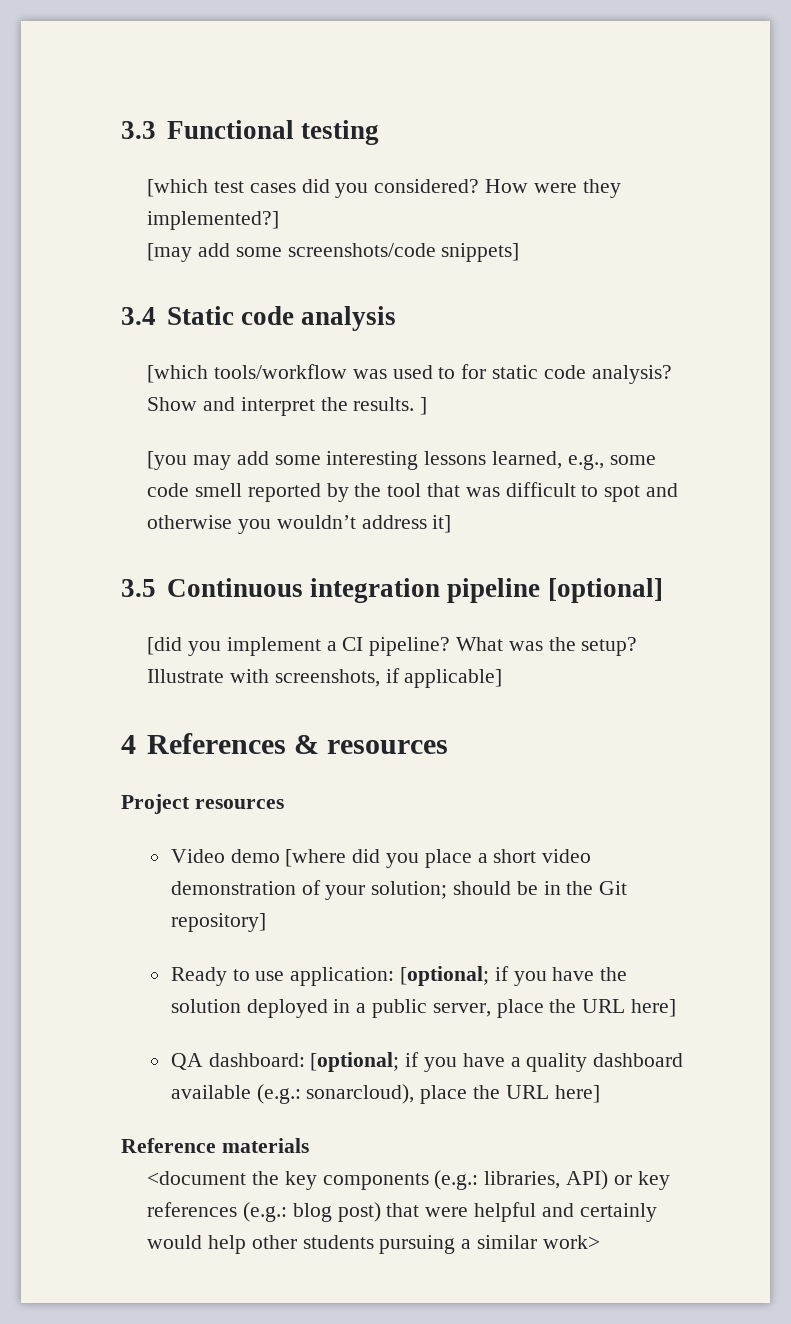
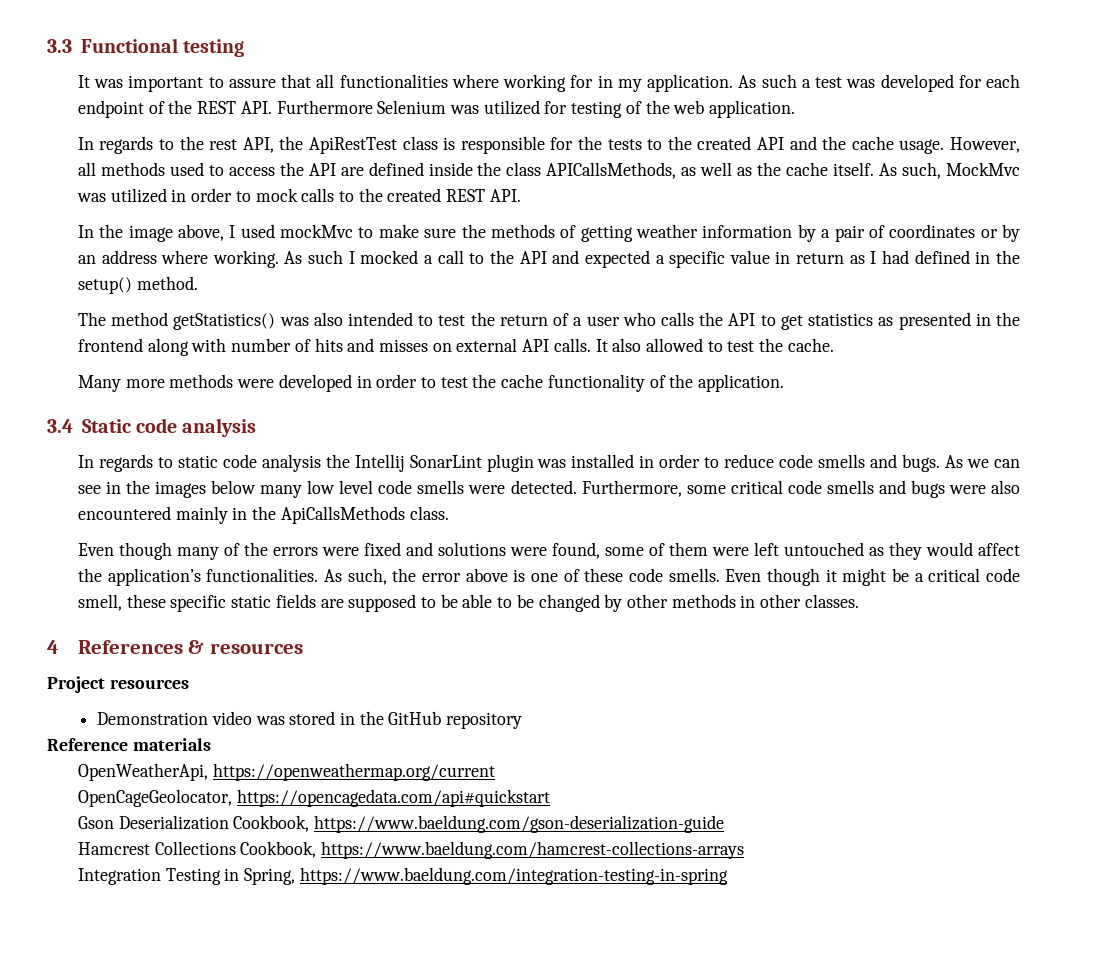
[147,179,621,198] [147,211,280,230] [147,243,520,262] [121,306,397,331] [147,364,672,384] [147,397,428,416] [147,451,656,470] [147,482,678,502] [147,515,452,534] [121,578,663,603] [147,637,638,656] [147,668,503,688] [which test cases did you considered? How were they implemented?] // [may add some screenshots/code snippets] // 3.4 Static code analysis // [which tools/workflow was used to for static code analysis? Show and interpret the results. ] // [you may add some interesting lessons learned, e.g., some code smell reported by the tool that was difficult to spot and otherwise you wouldn’t address it] // 3.5 Continuous integration pipeline [optional] // [did you implement a CI pipeline? What was the setup? Illustrate with screenshots, if applicable] -> [77,74,1021,92] [77,100,796,118] [77,136,1021,154] [77,162,1020,179] [76,188,521,203] [77,224,1020,242] [77,250,1021,268] [77,276,198,294] [77,312,1020,330] [77,338,834,356] [77,374,785,392] [47,418,257,437] [77,454,1021,472] [77,480,1020,498] [77,506,449,524] [77,542,1020,560] [77,568,1021,586] [77,594,859,612] It was important to assure that all functionalities where working for in my application. As such a test was developed for each endpoint of the REST API. Furthermore Selenium was utilized for testing of the web application. // In regards to the rest API, the ApiRestTest class is responsible for the tests to the created API and the cache usage. However, all methods used to access the API are defined inside the class APICallsMethods, as well as the cache itself. As such, MockMvc was utilized in order to mock calls to the created REST API. // In the image above, I used mockMvc to make sure the methods of getting weather information by a pair of coordinates or by an address where working. As such I mocked a call to the API and expected a specific value in return as I had defined in the setup() method. // The method getStatistics() was also intended to test the return of a user who calls the API to get statistics as presented in the frontend along with number of hits and misses on external API calls. It also allowed to test the cache. // Many more methods were developed in order to test the cache functionality of the application. // 3.4 Static code analysis // In regards to static code analysis the Intellij SonarLint plugin was installed in order to reduce code smells and bugs. As we can see in the images below many low level code smells were detected. Furthermore, some critical code smells and bugs were also encountered mainly in the ApiCallsMethods class. // Even though many of the errors were fixed and solutions were found, some of them were left untouched as they would affect the application’s functionalities. As such, the error above is one of these code smells. Even though it might be a critical code smell, these specific static fields are supposed to be able to be changed by other methods in other classes.
[170,849,592,868] [170,880,628,900] [170,913,266,932] [170,966,628,986] [170,999,676,1018] [170,1052,684,1072] [170,1084,600,1104] [121,1138,309,1153] [147,1170,670,1190] [147,1202,657,1222] [147,1235,600,1254] Video demo [where did you place a short video demonstration of your solution; should be in the Git repository] // Ready to use application: [optional; if you have the solution deployed in a public server, place the URL here] // QA dashboard: [optional; if you have a quality dashboard available (e.g.: sonarcloud), place the URL here] // Reference materials // <document the key components (e.g.: libraries, API) or key references (e.g.: blog post) that were helpful and certainly would help other students pursuing a similar work> -> [97,711,523,729] [47,738,211,751] [77,763,495,781] [77,789,550,807] [77,815,725,833] [77,841,745,859] [77,867,728,885] Demonstration video was stored in the GitHub repository // Reference materials // OpenWeatherApi, https://openweathermap.org/current // OpenCageGeolocator, https://opencagedata.com/api#quickstart // Gson Deserialization Cookbook, https://www.baeldung.com/gson-deserialization-guide // Hamcrest Collections Cookbook, https://www.baeldung.com/hamcrest-collections-arrays // Integration Testing in Spring, https://www.baeldung.com/integration-testing-in-spring

